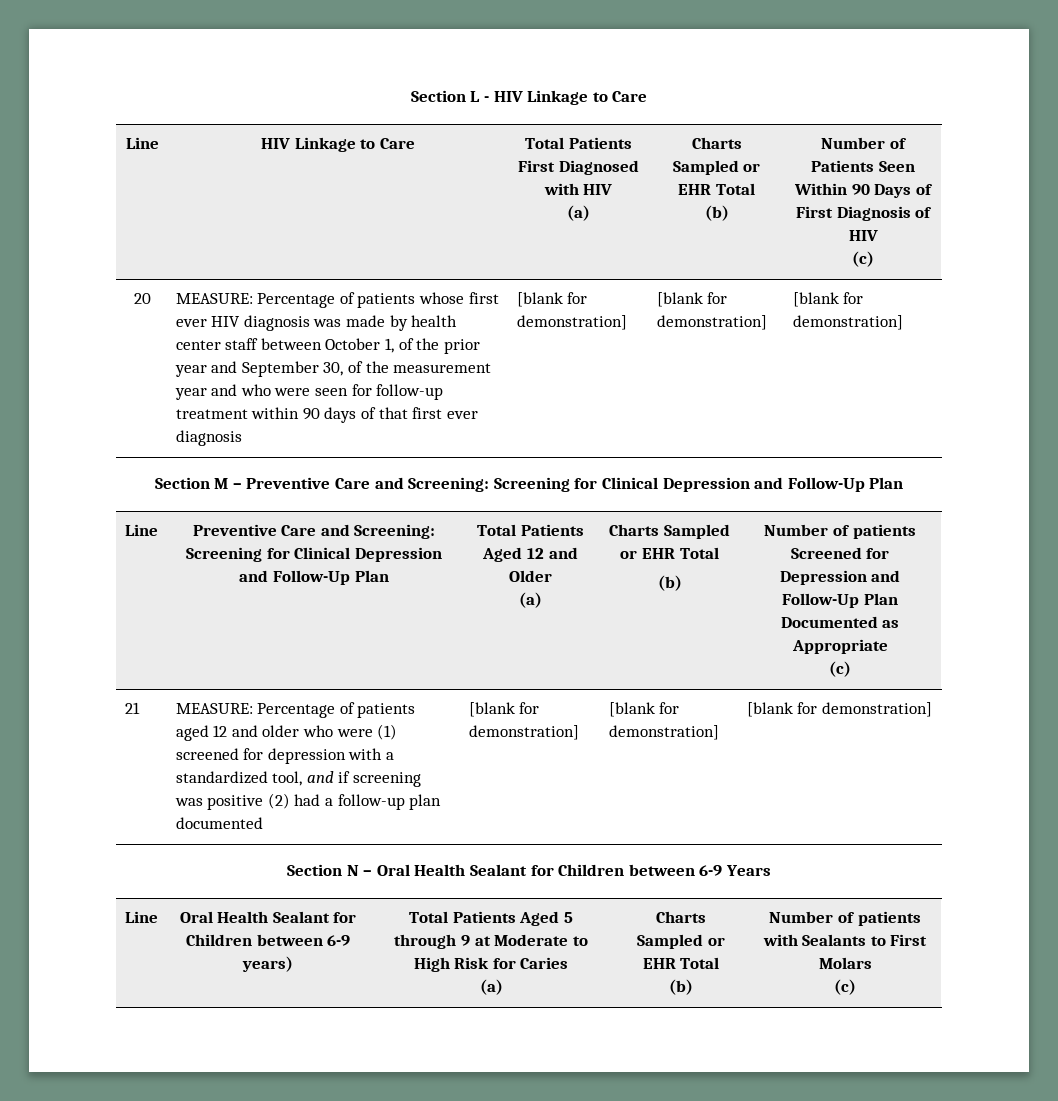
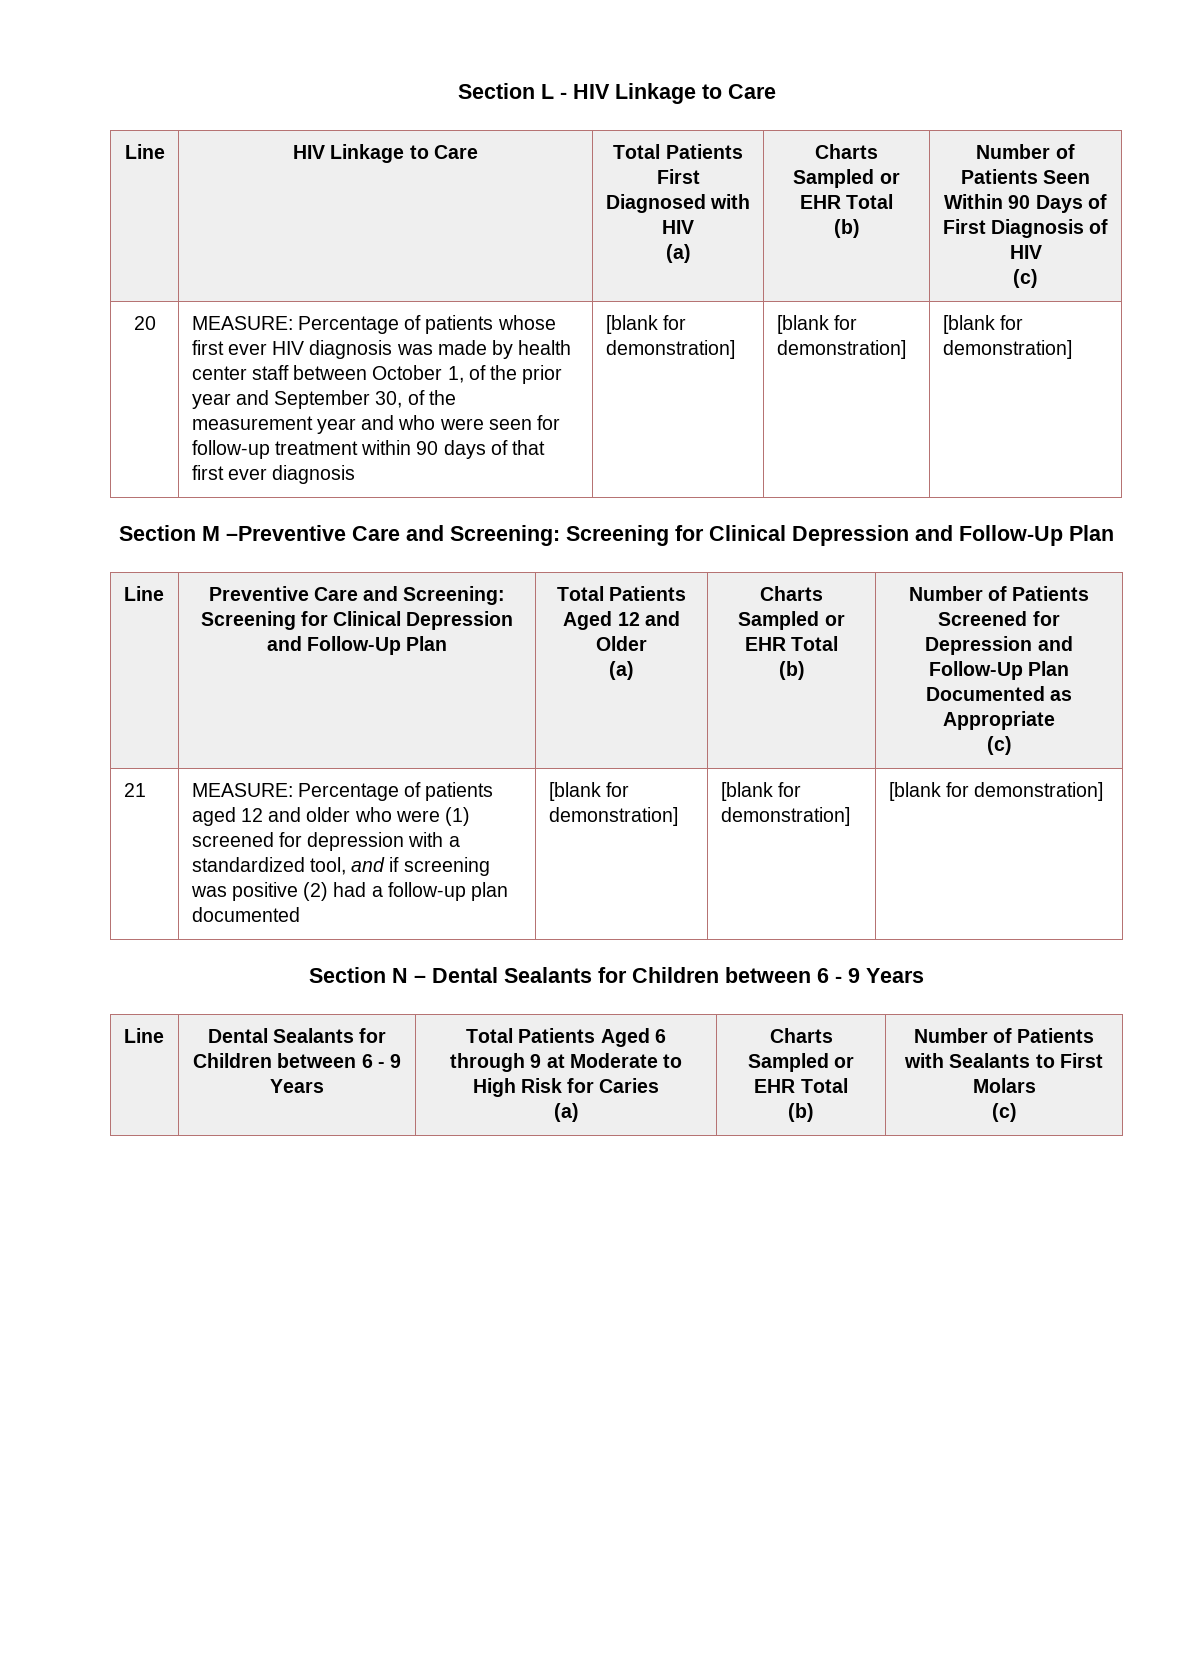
[232,477,331,489] – Preventive -> [226,525,346,541] –Preventive
[852,524,916,539] patients -> [1012,586,1090,601] Patients
[376,864,771,876] [124,911,158,923] [179,911,357,923] [185,934,351,946] [242,956,293,972] [409,911,573,926] Oral Health Sealant for Children between 6-9 Years // Line | Oral Health Sealant for Children between 6-9 years) | Total Patients Aged 5 -> [432,967,924,983] [123,1028,164,1043] [207,1028,387,1043] [192,1053,402,1068] [270,1079,324,1093] [466,1028,666,1047] Dental Sealants for Children between 6 - 9 Years // Line | Dental Sealants for Children between 6 - 9 Years | Total Patients Aged 6
[857,911,921,926] patients -> [1017,1028,1095,1043] Patients

